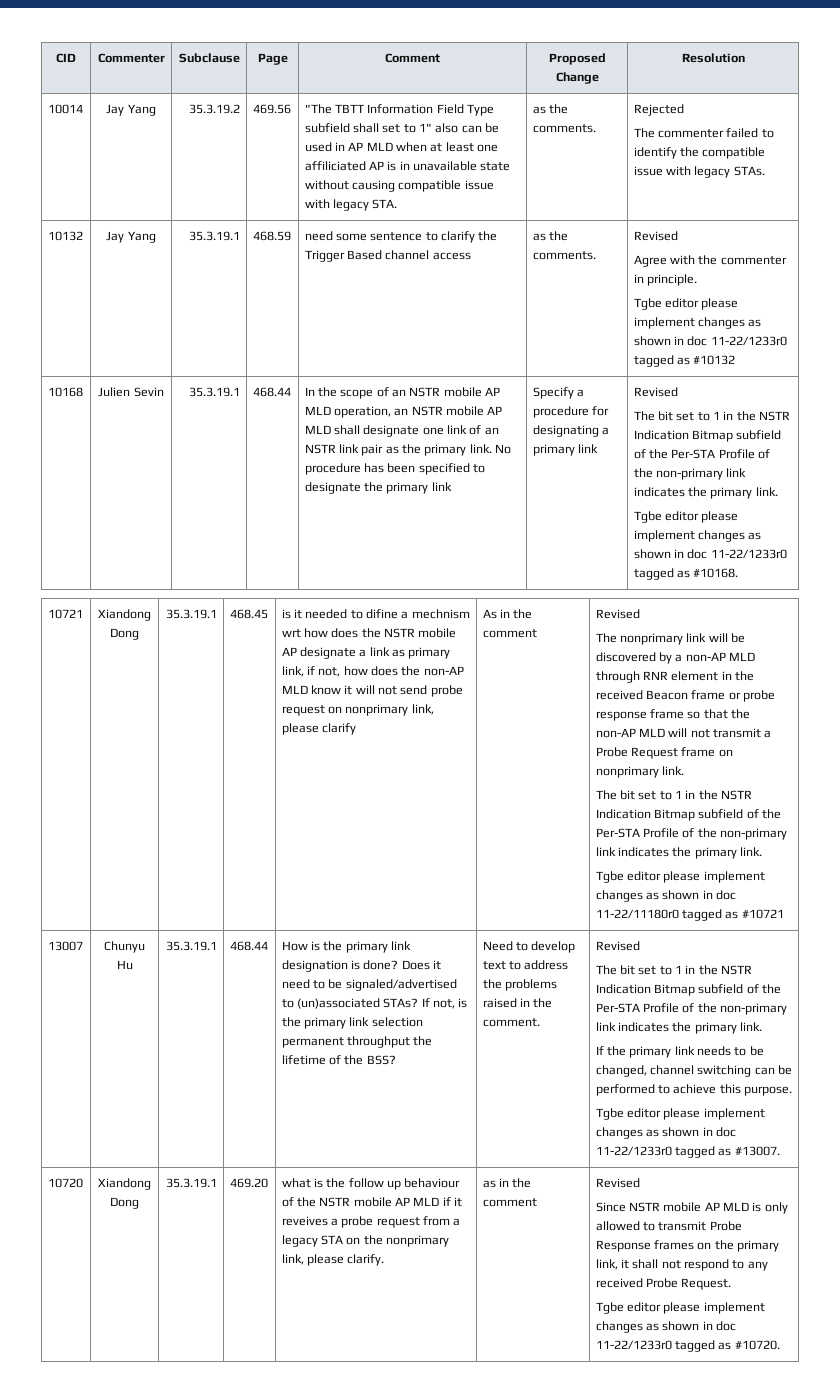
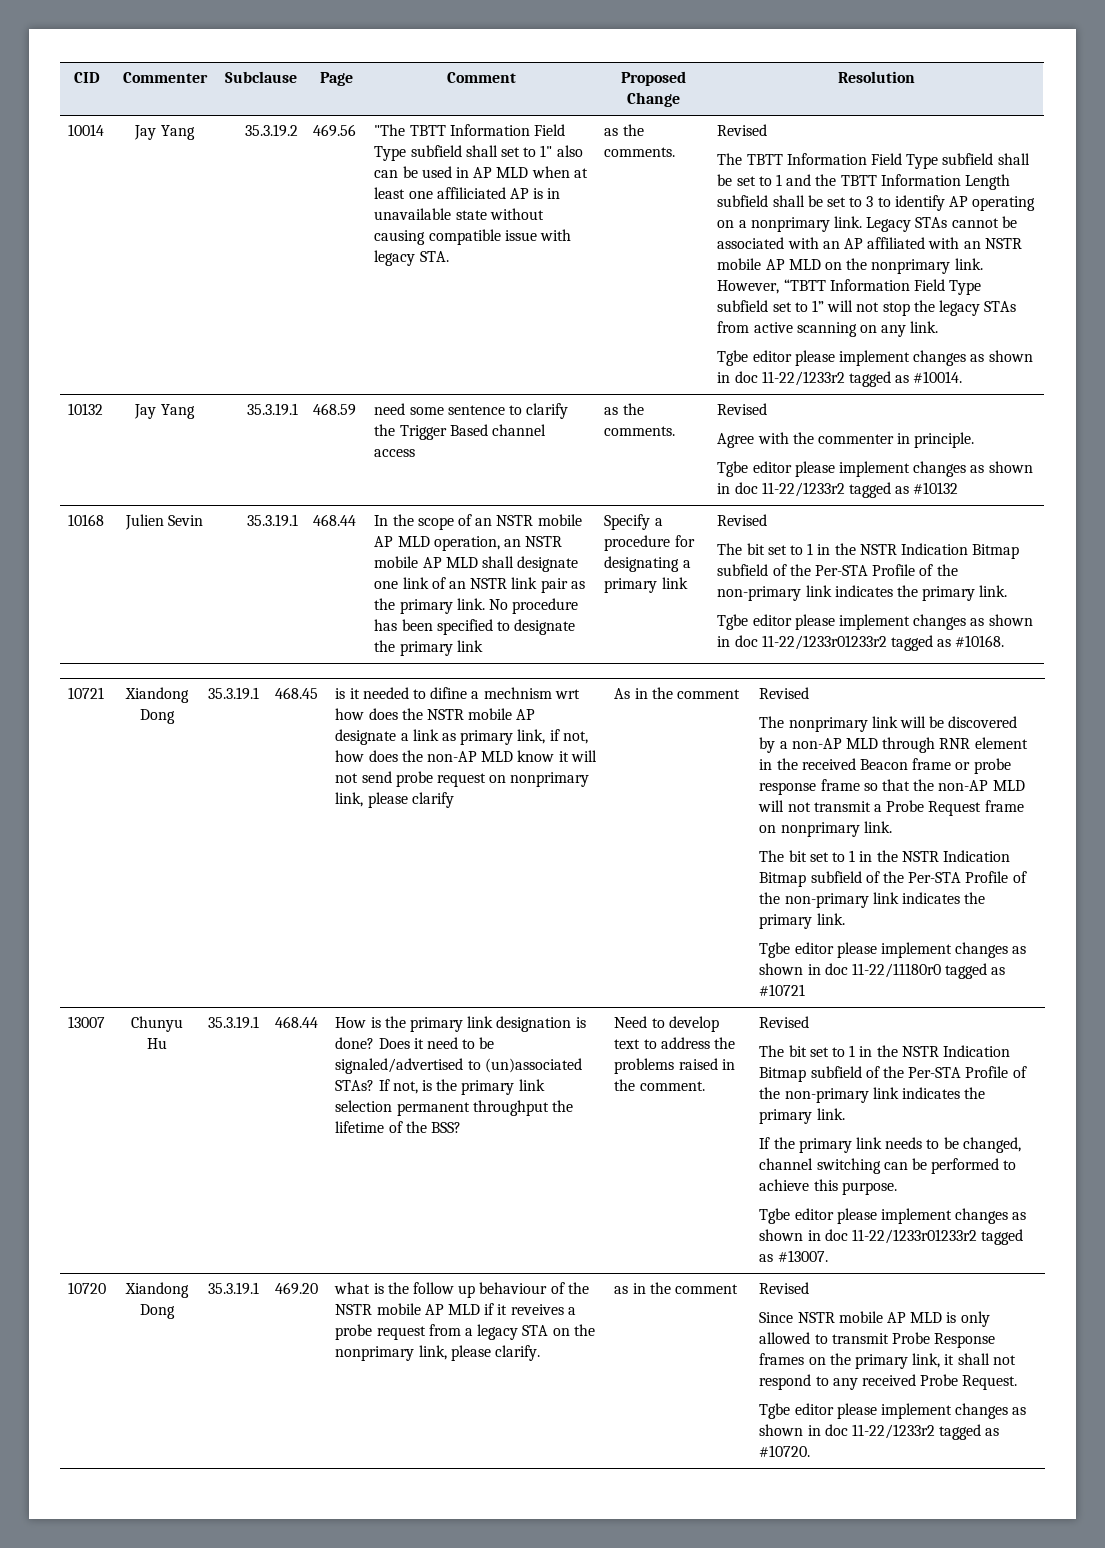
[633,104,684,116] [633,128,774,138] [633,147,766,159] [633,166,765,178] Rejected // The commenter failed to identify the compatible issue with legacy STAs. -> [717,124,768,136] [717,153,1030,169] [717,174,1010,190] [717,195,1036,211] [717,216,1017,232] [717,237,1022,249] [717,258,983,274] [717,279,982,295] [717,300,1017,316] [717,321,939,337] [717,350,1033,366] [717,371,963,387] Revised // The TBTT Information Field Type subfield shall be set to 1 and the TBTT Information Length subfield shall be set to 3 to identify AP operating on a nonprimary link. Legacy STAs cannot be associated with an AP affiliated with an NSTR mobile AP MLD on the nonprimary link. However, “TBTT Information Field Type subfield set to 1” will not stop the legacy STAs from active scanning on any link. // Tgbe editor please implement changes as shown in doc 11-22/1233r2 tagged as #10014.
[710,336,787,346] 11-22/1233r0 -> [761,482,845,497] 11-22/1233r2
[710,549,787,559] 11-22/1233r0 -> [761,635,887,650] 11-22/1233r01233r2
[595,1146,672,1156] 11-22/1233r0 -> [851,1229,977,1244] 11-22/1233r01233r2
[595,1340,672,1350] 11-22/1233r0 -> [851,1424,935,1439] 11-22/1233r2

